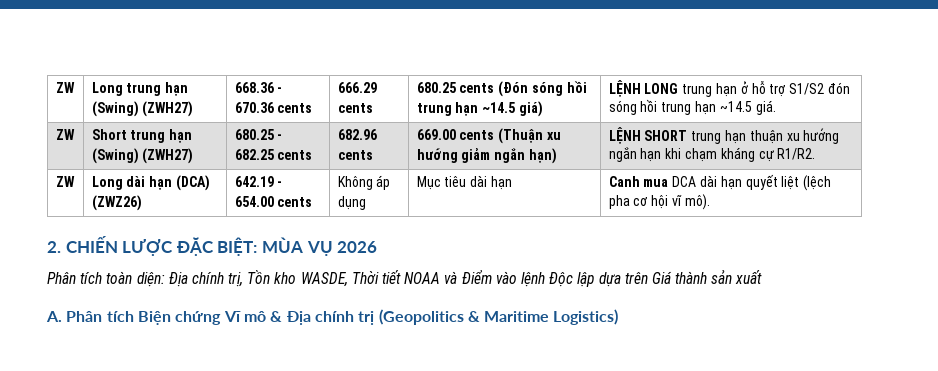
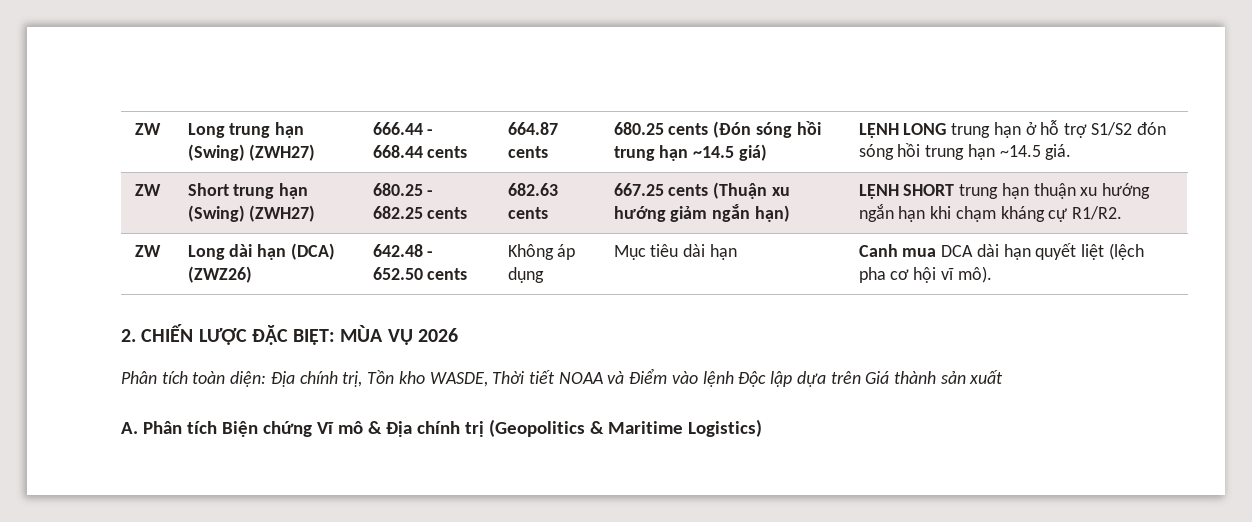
[234,82,283,93] [234,102,313,113] [337,82,377,93] 668.36 - 670.36 cents | 666.29 -> [372,122,434,135] [372,145,468,158] [507,122,558,135] 666.44 - 668.44 cents | 664.87
[337,129,377,140] [337,150,373,160] [416,129,456,140] 682.96 cents | 669.00 -> [507,183,558,196] [507,207,548,219] [613,183,664,196] 682.63 cents | 667.25
[234,176,283,187] [234,196,274,207] 642.19 - 654.00 -> [372,244,434,257] [372,267,423,280] 642.48 - 652.50

